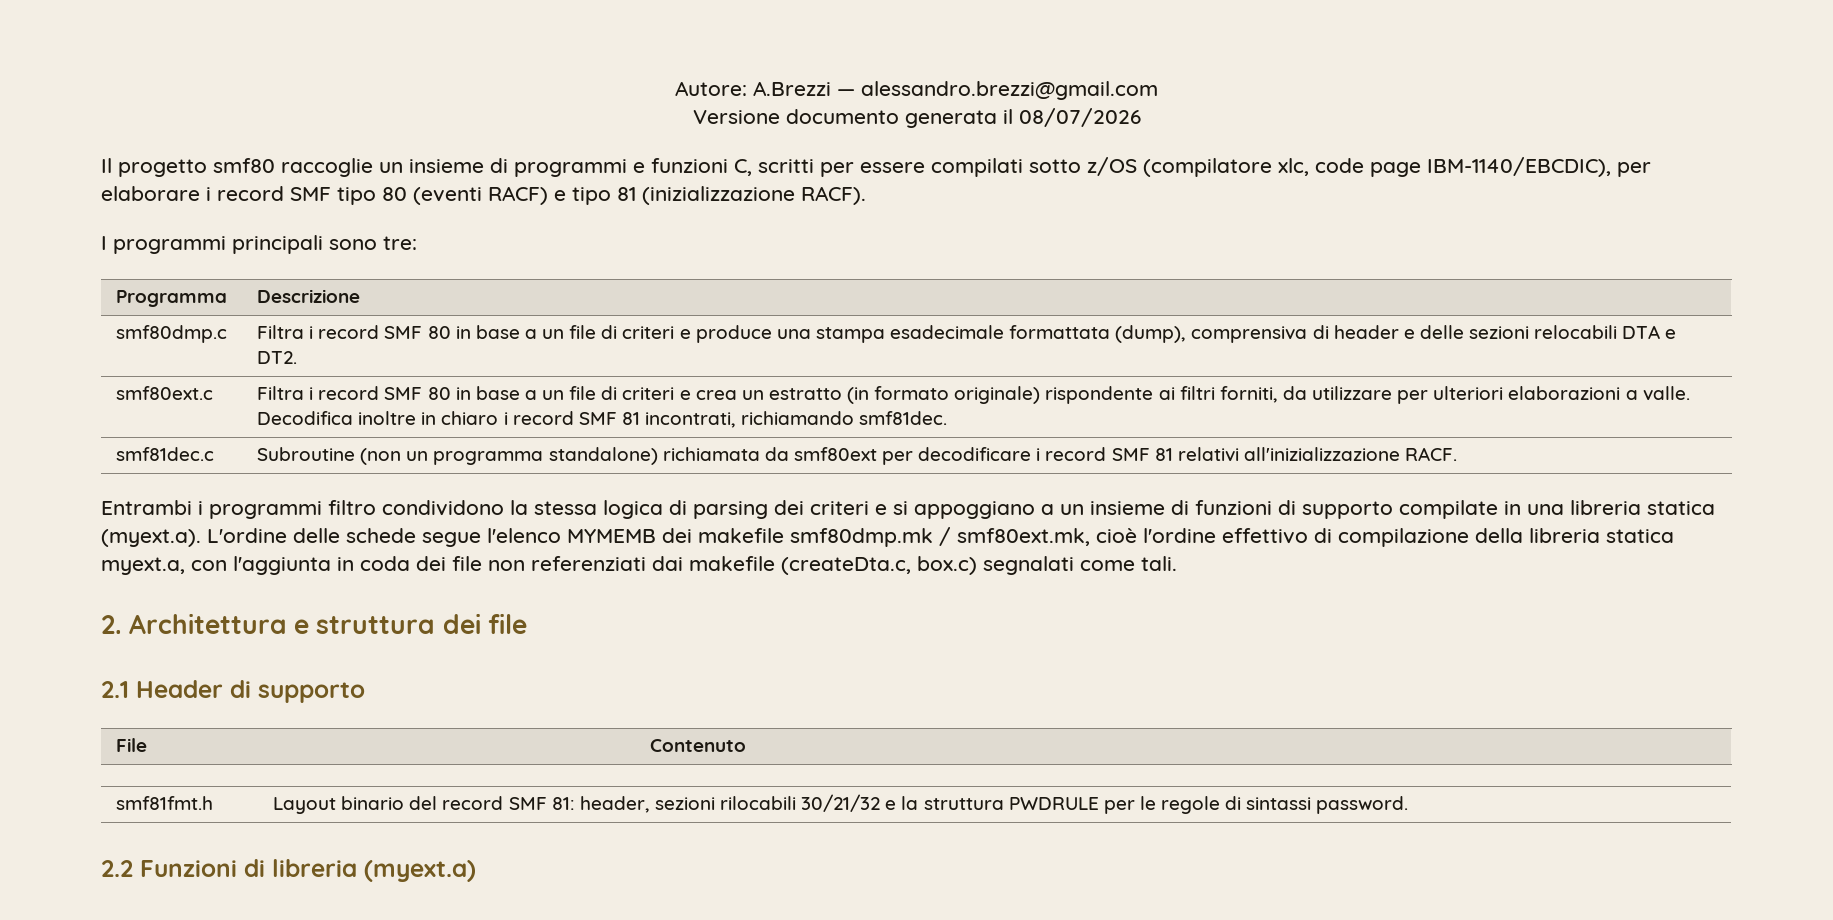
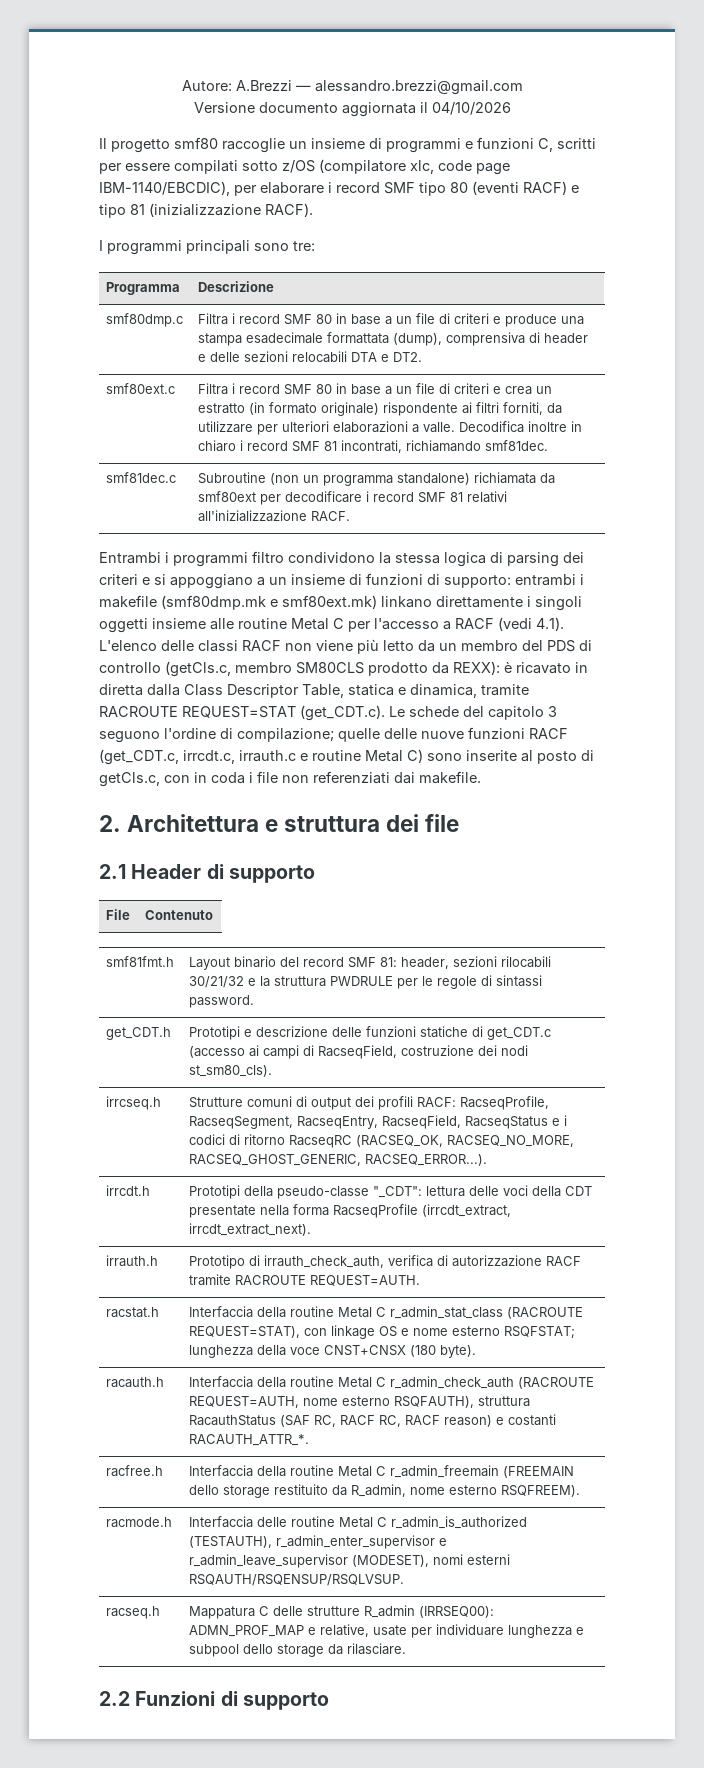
[904,108,1141,128] generata il 08/07/2026 -> [341,102,511,117] aggiornata il 04/10/2026
[1302,500,1715,519] [101,527,1674,547] [101,556,331,575] supporto compilate in una libreria statica (myext.a). L'ordine delle schede segue l'elenco MYMEMB dei makefile smf80dmp.mk / smf80ext.mk, cioè l'ordine effettivo di compilazione della libreria statica myext.a, con l'aggiunta -> [444,574,584,588] [99,595,582,611] [99,617,564,633] [99,639,592,654] [99,661,588,677] [99,684,529,698] [99,705,557,721] [99,727,568,743] [99,749,594,765] [99,772,190,787] supporto: entrambi i makefile (smf80dmp.mk e smf80ext.mk) linkano direttamente i singoli oggetti insieme alle routine Metal C per l'accesso a RACF (vedi 4.1). L'elenco delle classi RACF non viene più letto da un membro del PDS di controllo (getCls.c, membro SM80CLS prodotto da REXX): è ricavato in diretta dalla Class Descriptor Table, statica e dinamica, tramite RACROUTE REQUEST=STAT (get_CDT.c). Le schede del capitolo 3 seguono l'ordine di compilazione; quelle delle nuove funzioni RACF (get_CDT.c, irrcdt.c, irrauth.c e routine Metal C) sono inserite al posto di getCls.c, con
[416,556,446,571] dei -> [249,772,253,783] i
[689,556,1177,575] makefile (createDta.c, box.c) segnalati come tali. -> [419,771,481,784] makefile.
(1409, 805) none -> [106,1027,172,1040] [189,1026,552,1040] [189,1045,529,1059] [189,1065,273,1077] [106,1096,162,1110] [189,1096,550,1110] [189,1115,568,1129] [189,1134,575,1148] [189,1154,488,1166] [106,1185,151,1196] [189,1185,593,1199] [189,1204,512,1218] [189,1223,312,1236] [106,1255,159,1267] [189,1255,582,1269] [189,1274,421,1286] [106,1307,160,1318] [189,1306,584,1319] [189,1325,576,1339] [189,1345,477,1358] [106,1377,165,1388] [189,1376,595,1389] [189,1396,531,1408] [189,1414,557,1427] [189,1434,310,1446] [106,1465,164,1477] [189,1465,575,1478] [189,1484,581,1498] [106,1517,173,1528] [189,1516,528,1529] [189,1535,448,1549] [189,1554,511,1568] [189,1574,405,1586] [106,1606,161,1619] [189,1605,495,1619] [189,1624,585,1638] [189,1643,407,1657] // get_CDT.h | Prototipi e descrizione delle funzioni statiche di get_CDT.c (accesso ai campi di RacseqField, costruzione dei nodi st_sm80_cls). // irrcseq.h | Strutture comuni di output dei profili RACF: RacseqProfile, RacseqSegment, RacseqEntry, RacseqField, RacseqStatus e i codici di ritorno RacseqRC (RACSEQ_OK, RACSEQ_NO_MORE, RACSEQ_GHOST_GENERIC, RACSEQ_ERROR...). // irrcdt.h | Prototipi della pseudo-classe "_CDT": lettura delle voci della CDT presentate nella forma RacseqProfile (irrcdt_extract, irrcdt_extract_next). // irrauth.h | Prototipo di irrauth_check_auth, verifica di autorizzazione RACF tramite RACROUTE REQUEST=AUTH. // racstat.h | Interfaccia della routine Metal C r_admin_stat_class (RACROUTE REQUEST=STAT), con linkage OS e nome esterno RSQFSTAT; lunghezza della voce CNST+CNSX (180 byte). // racauth.h | Interfaccia della routine Metal C r_admin_check_auth (RACROUTE REQUEST=AUTH, nome esterno RSQFAUTH), struttura RacauthStatus (SAF RC, RACF RC, RACF reason) e costanti RACAUTH_ATTR_*. // racfree.h | Interfaccia della routine Metal C r_admin_freemain (FREEMAIN dello storage restituito da R_admin, nome esterno RSQFREEM). // racmode.h | Interfaccia delle routine Metal C r_admin_is_authorized (TESTAUTH), r_admin_enter_supervisor e r_admin_leave_supervisor (MODESET), nomi esterni RSQAUTH/RSQENSUP/RSQLVSUP. // racseq.h | Mappatura C delle strutture R_admin (IRRSEQ00): ADMN_PROF_MAP e relative, usate per individuare lunghezza e subpool dello storage da rilasciare.
[272,859,476,882] libreria (myext.a) -> [242,1692,329,1710] supporto

